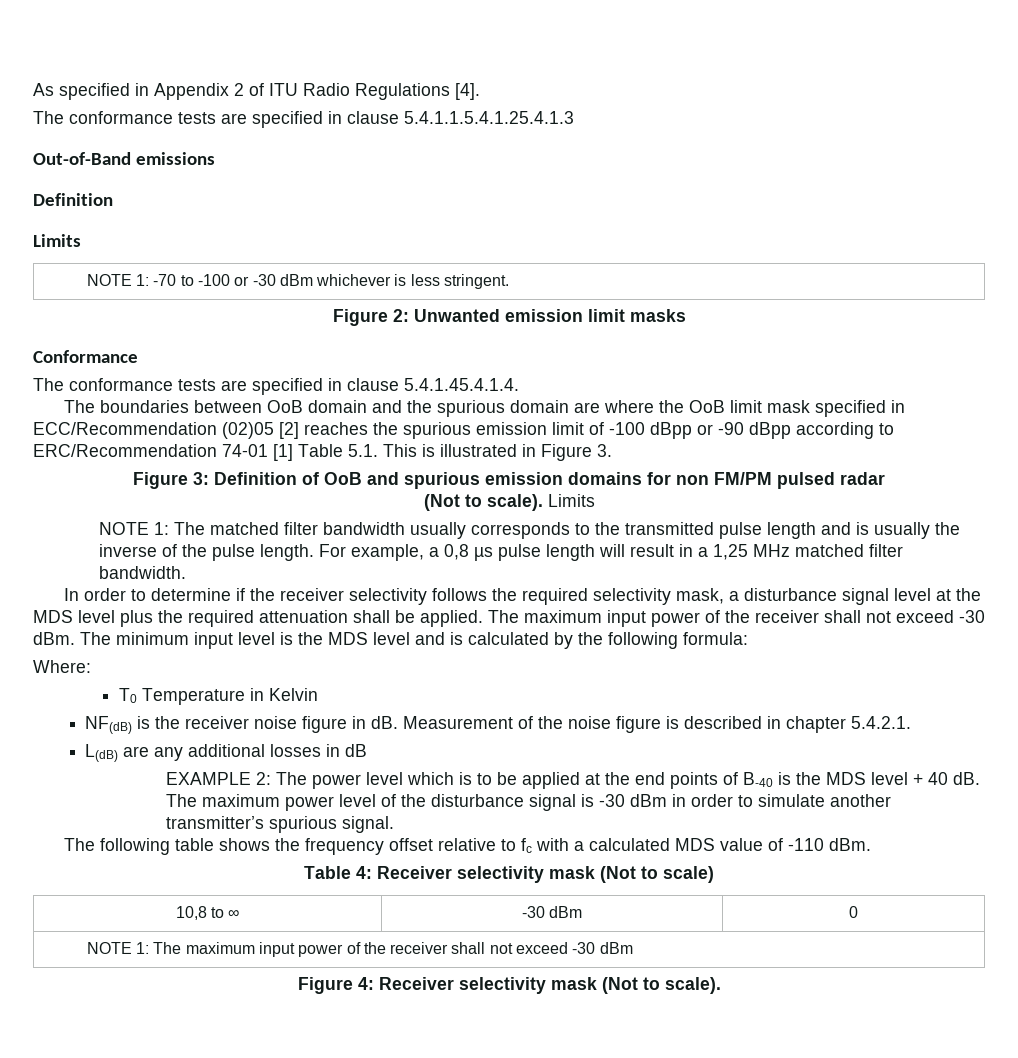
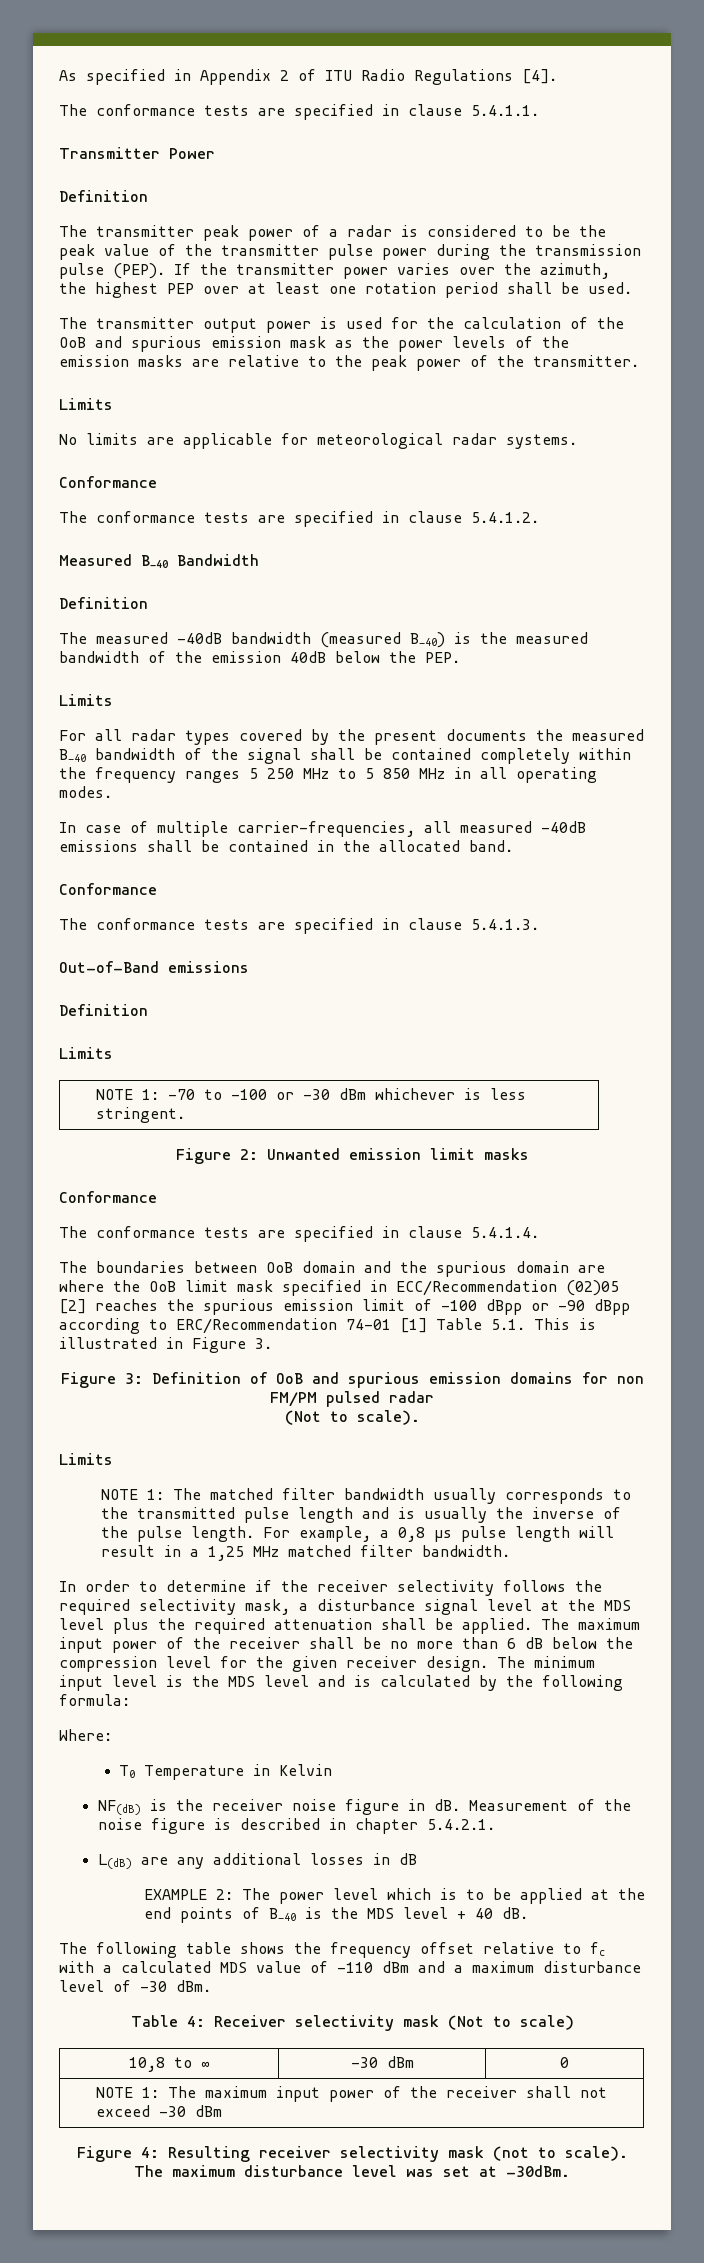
[404,111,574,124] 5.4.1.1.5.4.1.25.4.1.3 -> [471,105,539,116] [59,147,215,159] [59,190,148,202] [59,225,606,241] [59,244,641,260] [59,263,610,279] [59,282,632,298] [59,317,624,333] [59,336,569,352] [59,355,639,371] [59,398,113,410] [59,433,577,449] [59,476,157,488] [59,511,539,527] [59,554,259,568] [59,597,148,609] [59,632,588,648] [59,651,460,663] [59,694,113,706] [59,729,644,745] [59,748,631,764] [59,767,597,783] [59,786,112,798] [59,821,586,837] [59,840,513,852] [59,883,157,895] [59,918,539,934] 5.4.1.1. // Transmitter Power // Definition // The transmitter peak power of a radar is considered to be the peak value of the transmitter pulse power during the transmission pulse (PEP). If the transmitter power varies over the azimuth, the highest PEP over at least one rotation period shall be used. // The transmitter output power is used for the calculation of the OoB and spurious emission mask as the power levels of the emission masks are relative to the peak power of the transmitter. // Limits // No limits are applicable for meteorological radar systems. // Conformance // The conformance tests are specified in clause 5.4.1.2. // Measured B-40 Bandwidth // Definition // The measured -40dB bandwidth (measured B-40) is the measured bandwidth of the emission 40dB below the PEP. // Limits // For all radar types covered by the present documents the measured B-40 bandwidth of the signal shall be contained completely within the frequency ranges 5 250 MHz to 5 850 MHz in all operating modes. // In case of multiple carrier-frequencies, all measured -40dB emissions shall be contained in the allocated band. // Conformance // The conformance tests are specified in clause 5.4.1.3.
[404,378,519,391] 5.4.1.45.4.1.4. -> [471,1227,539,1238] 5.4.1.4.
(543, 502) none -> (420, 1417) //
[866,610,985,623] [33,632,75,645] not exceed -30 dBm. -> [363,1637,633,1649] [59,1656,488,1672] be no more than 6 dB below the compression level for the given receiver design.
[165,794,891,811] [165,816,394,833] The maximum power level of the disturbance signal is -30 dBm in order to simulate another transmitter’s spurious signal. -> (528, 1913) none
(824, 844) none -> [382,1961,641,1973] [59,1980,167,1992] dBm and a maximum disturbance level of -30
[378,977,721,994] Receiver selectivity mask (Not to scale). -> [167,2146,628,2162] [134,2165,570,2177] Resulting receiver selectivity mask (not to scale). The maximum disturbance level was set at -30dBm.

